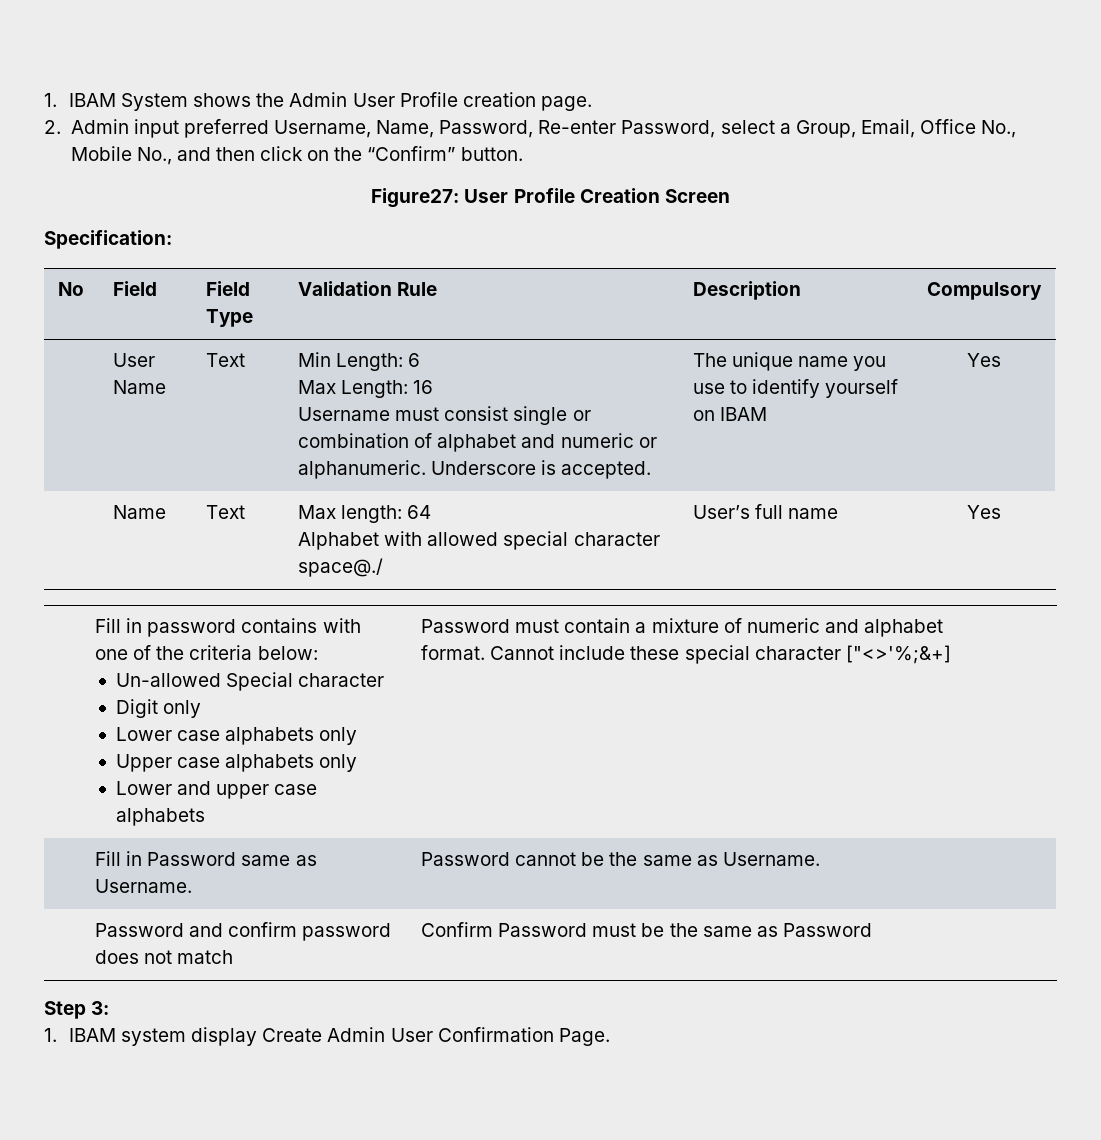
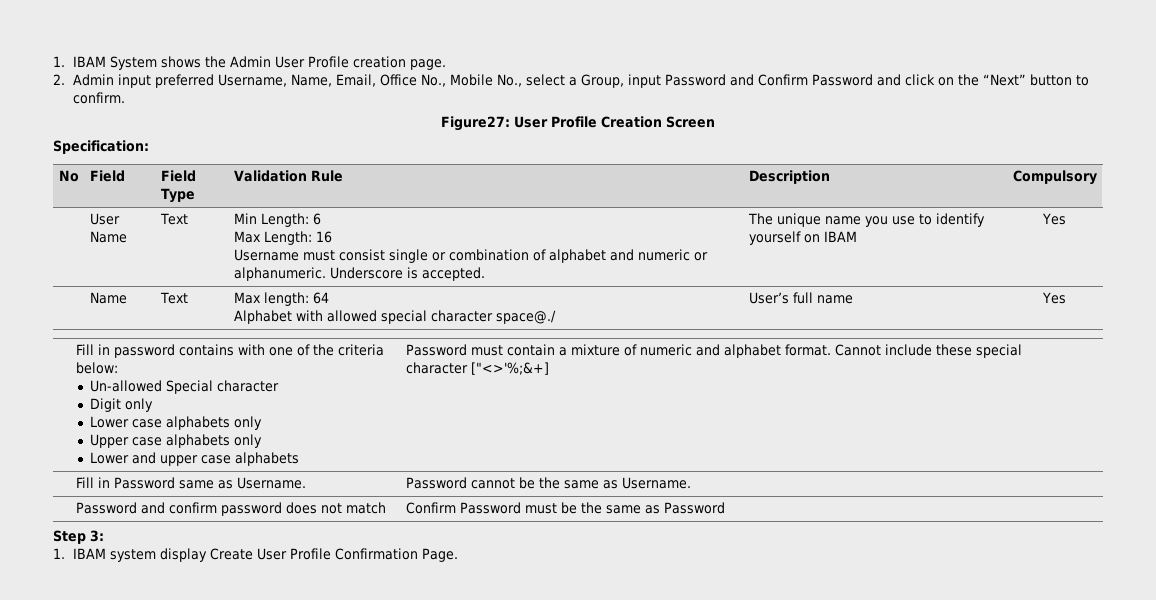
[439,120,856,138] Password, Re-enter Password, select a Group, -> (332, 80) none
[176,146,523,161] and then click on the “Confirm” button. -> [525,74,1089,88] [72,92,125,104] select a Group, input Password and Confirm Password and click on the “Next” button to confirm.
[327,1027,433,1042] Admin User -> [256,548,331,560] User Profile

